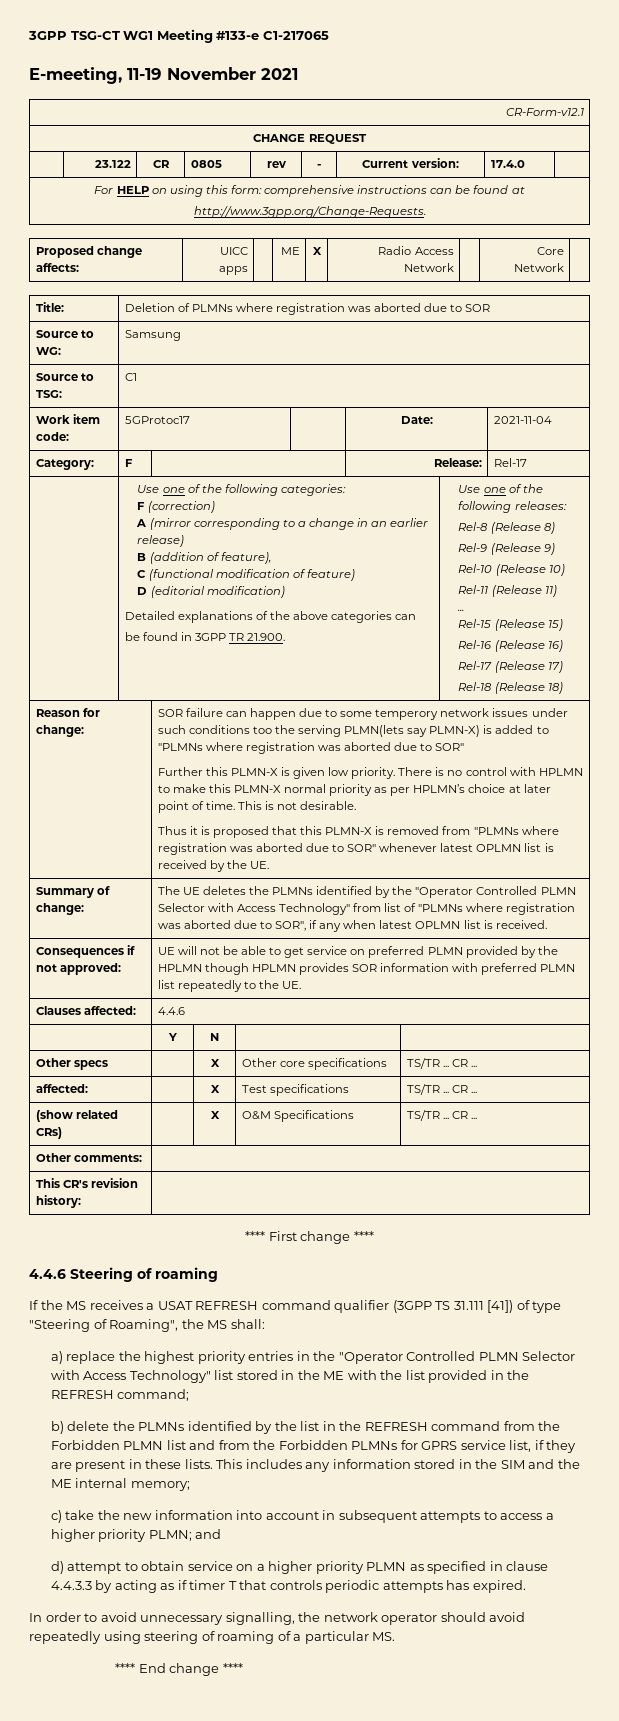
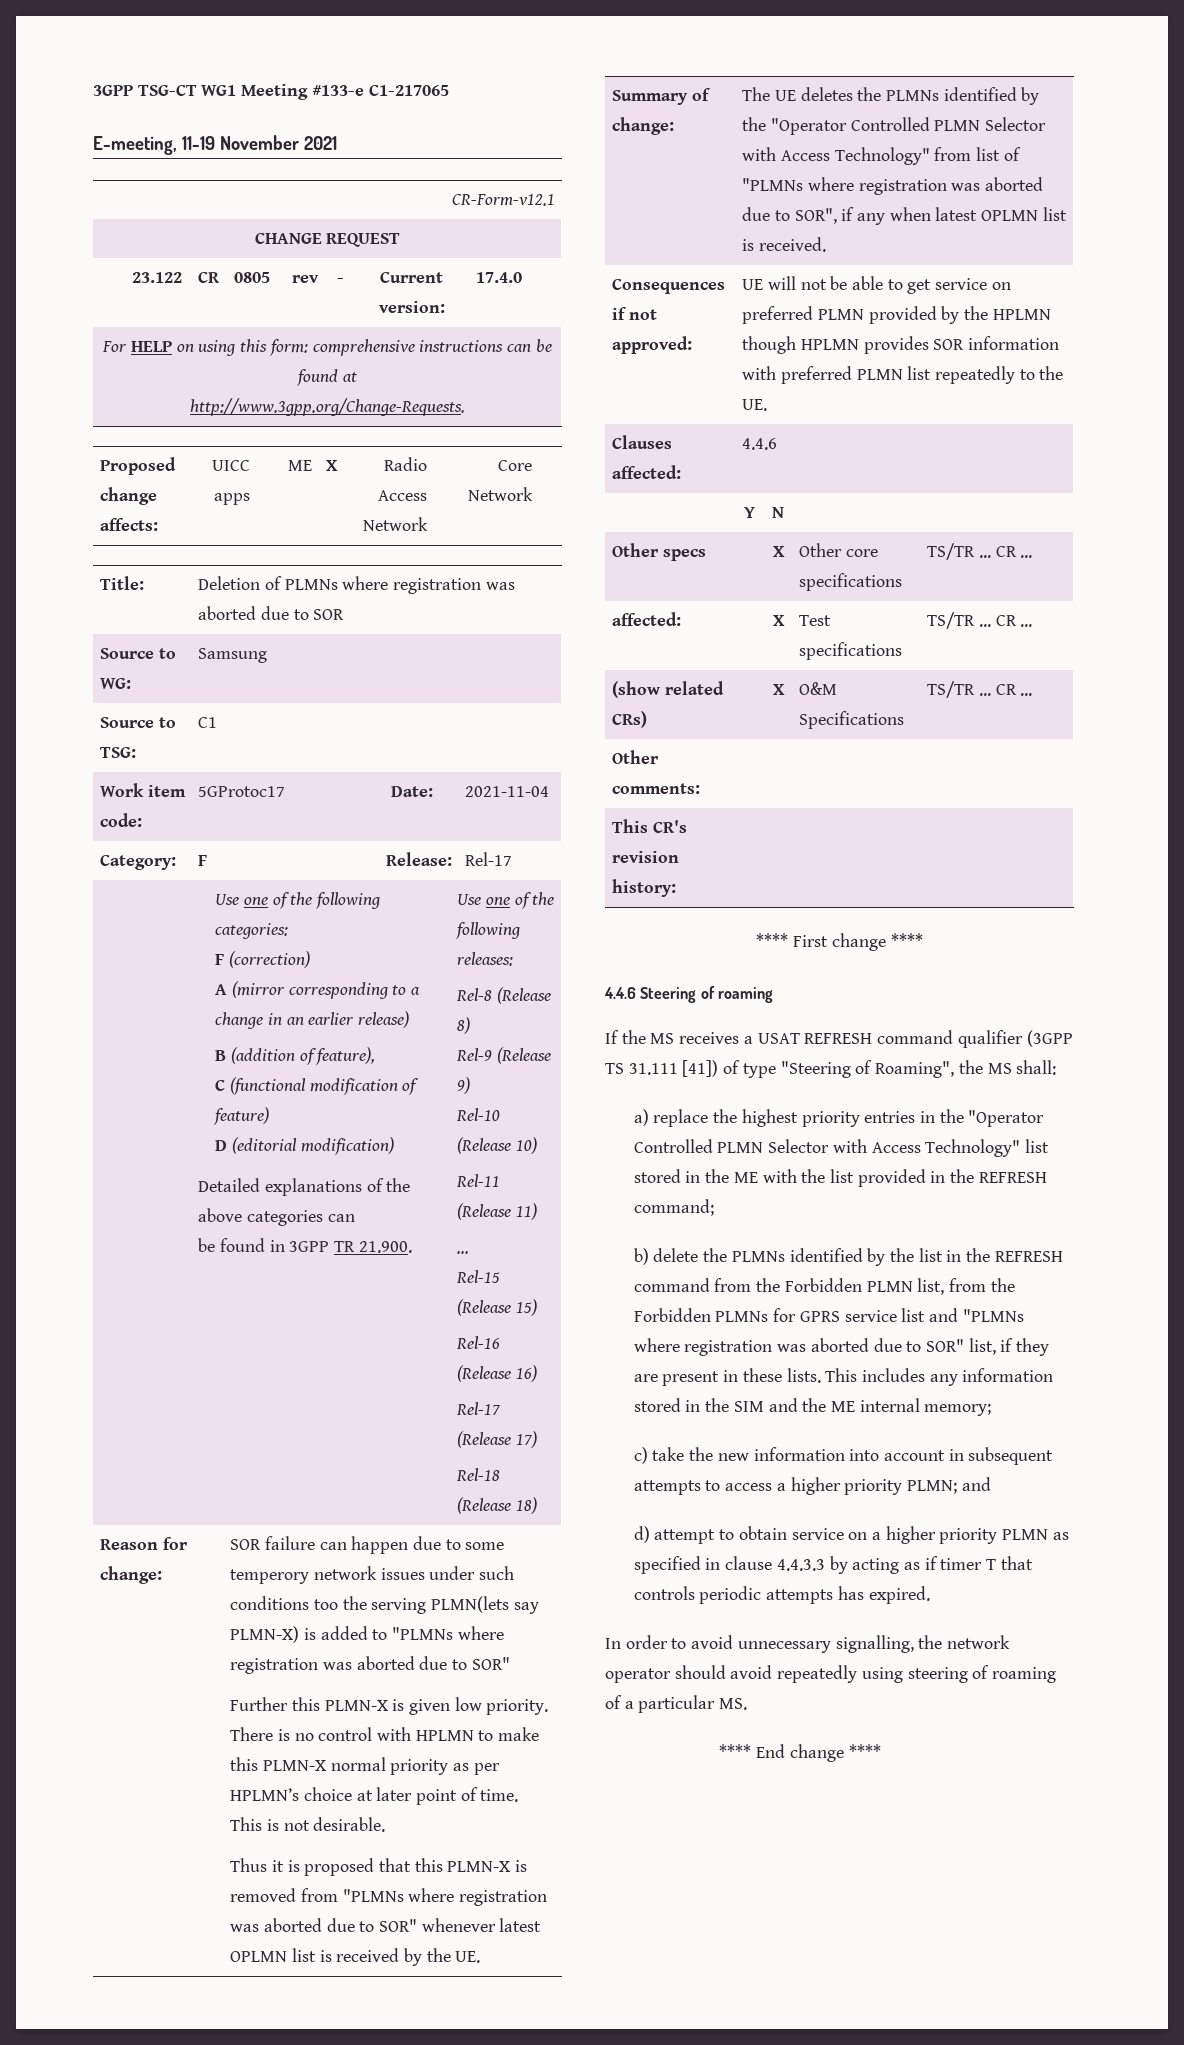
[166,1440,216,1450] list and -> [917,1278,945,1295] list,
(506, 1445) none -> [901,1308,1024,1322] [633,1338,964,1356] list and "PLMNs where registration was aborted due to SOR"

